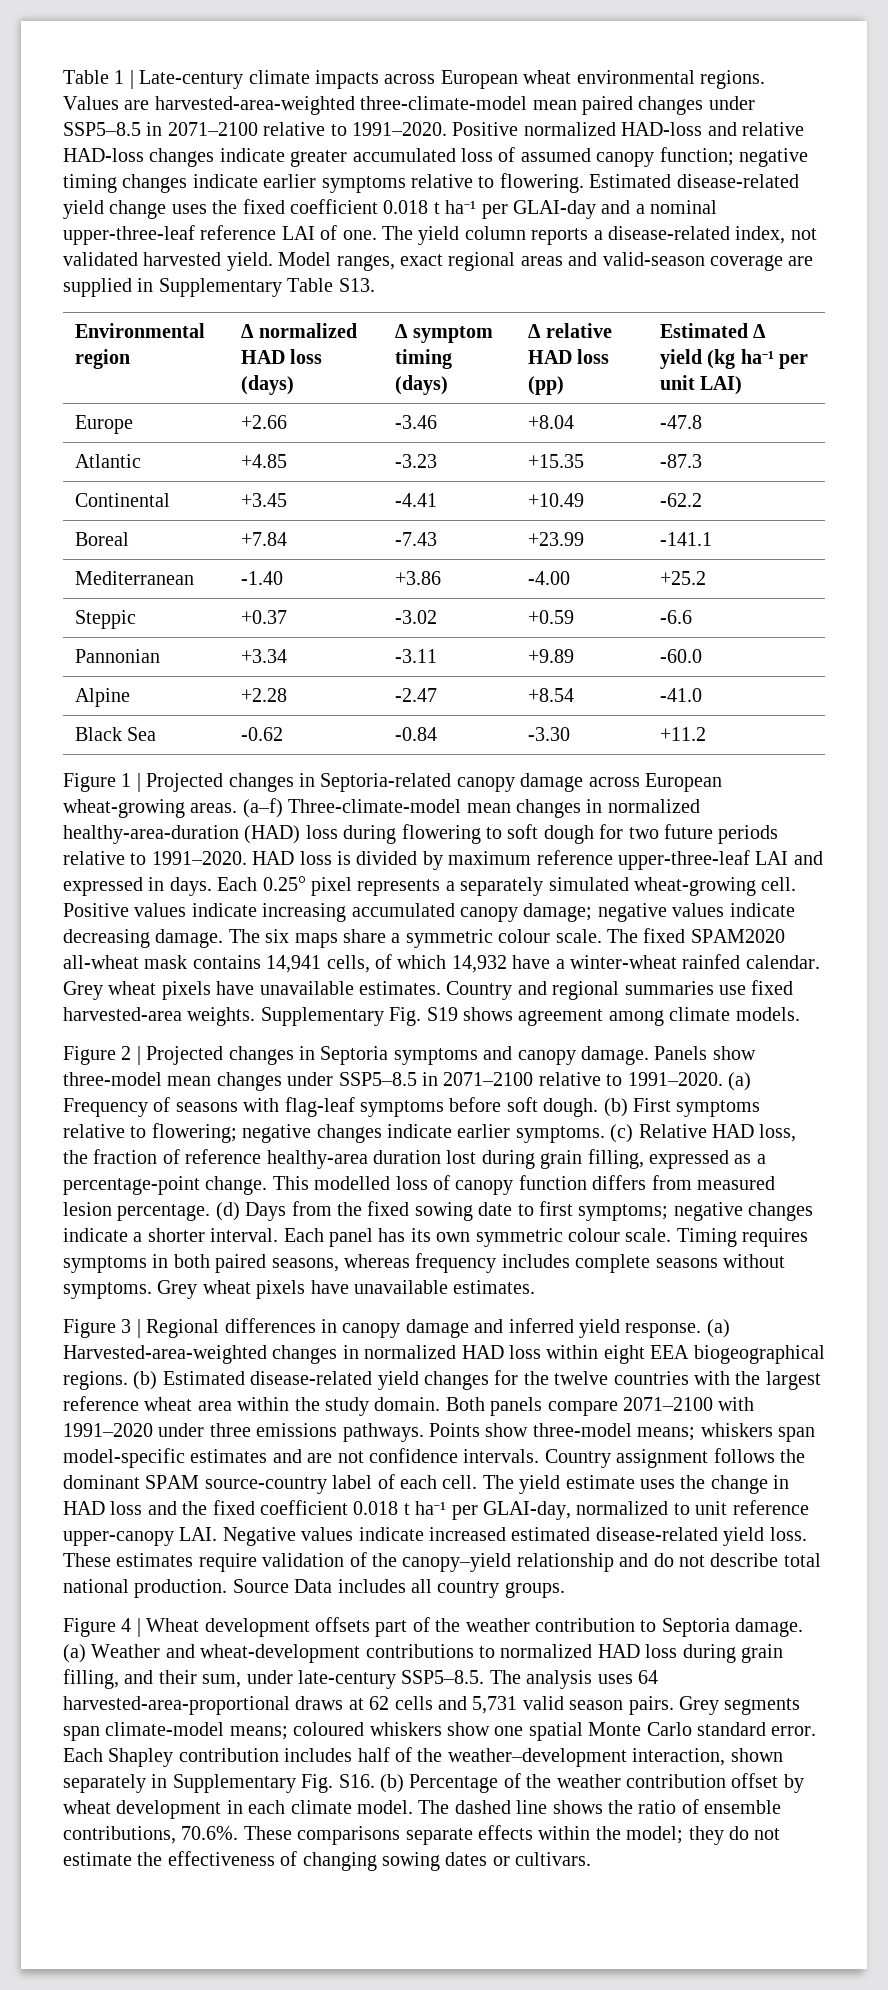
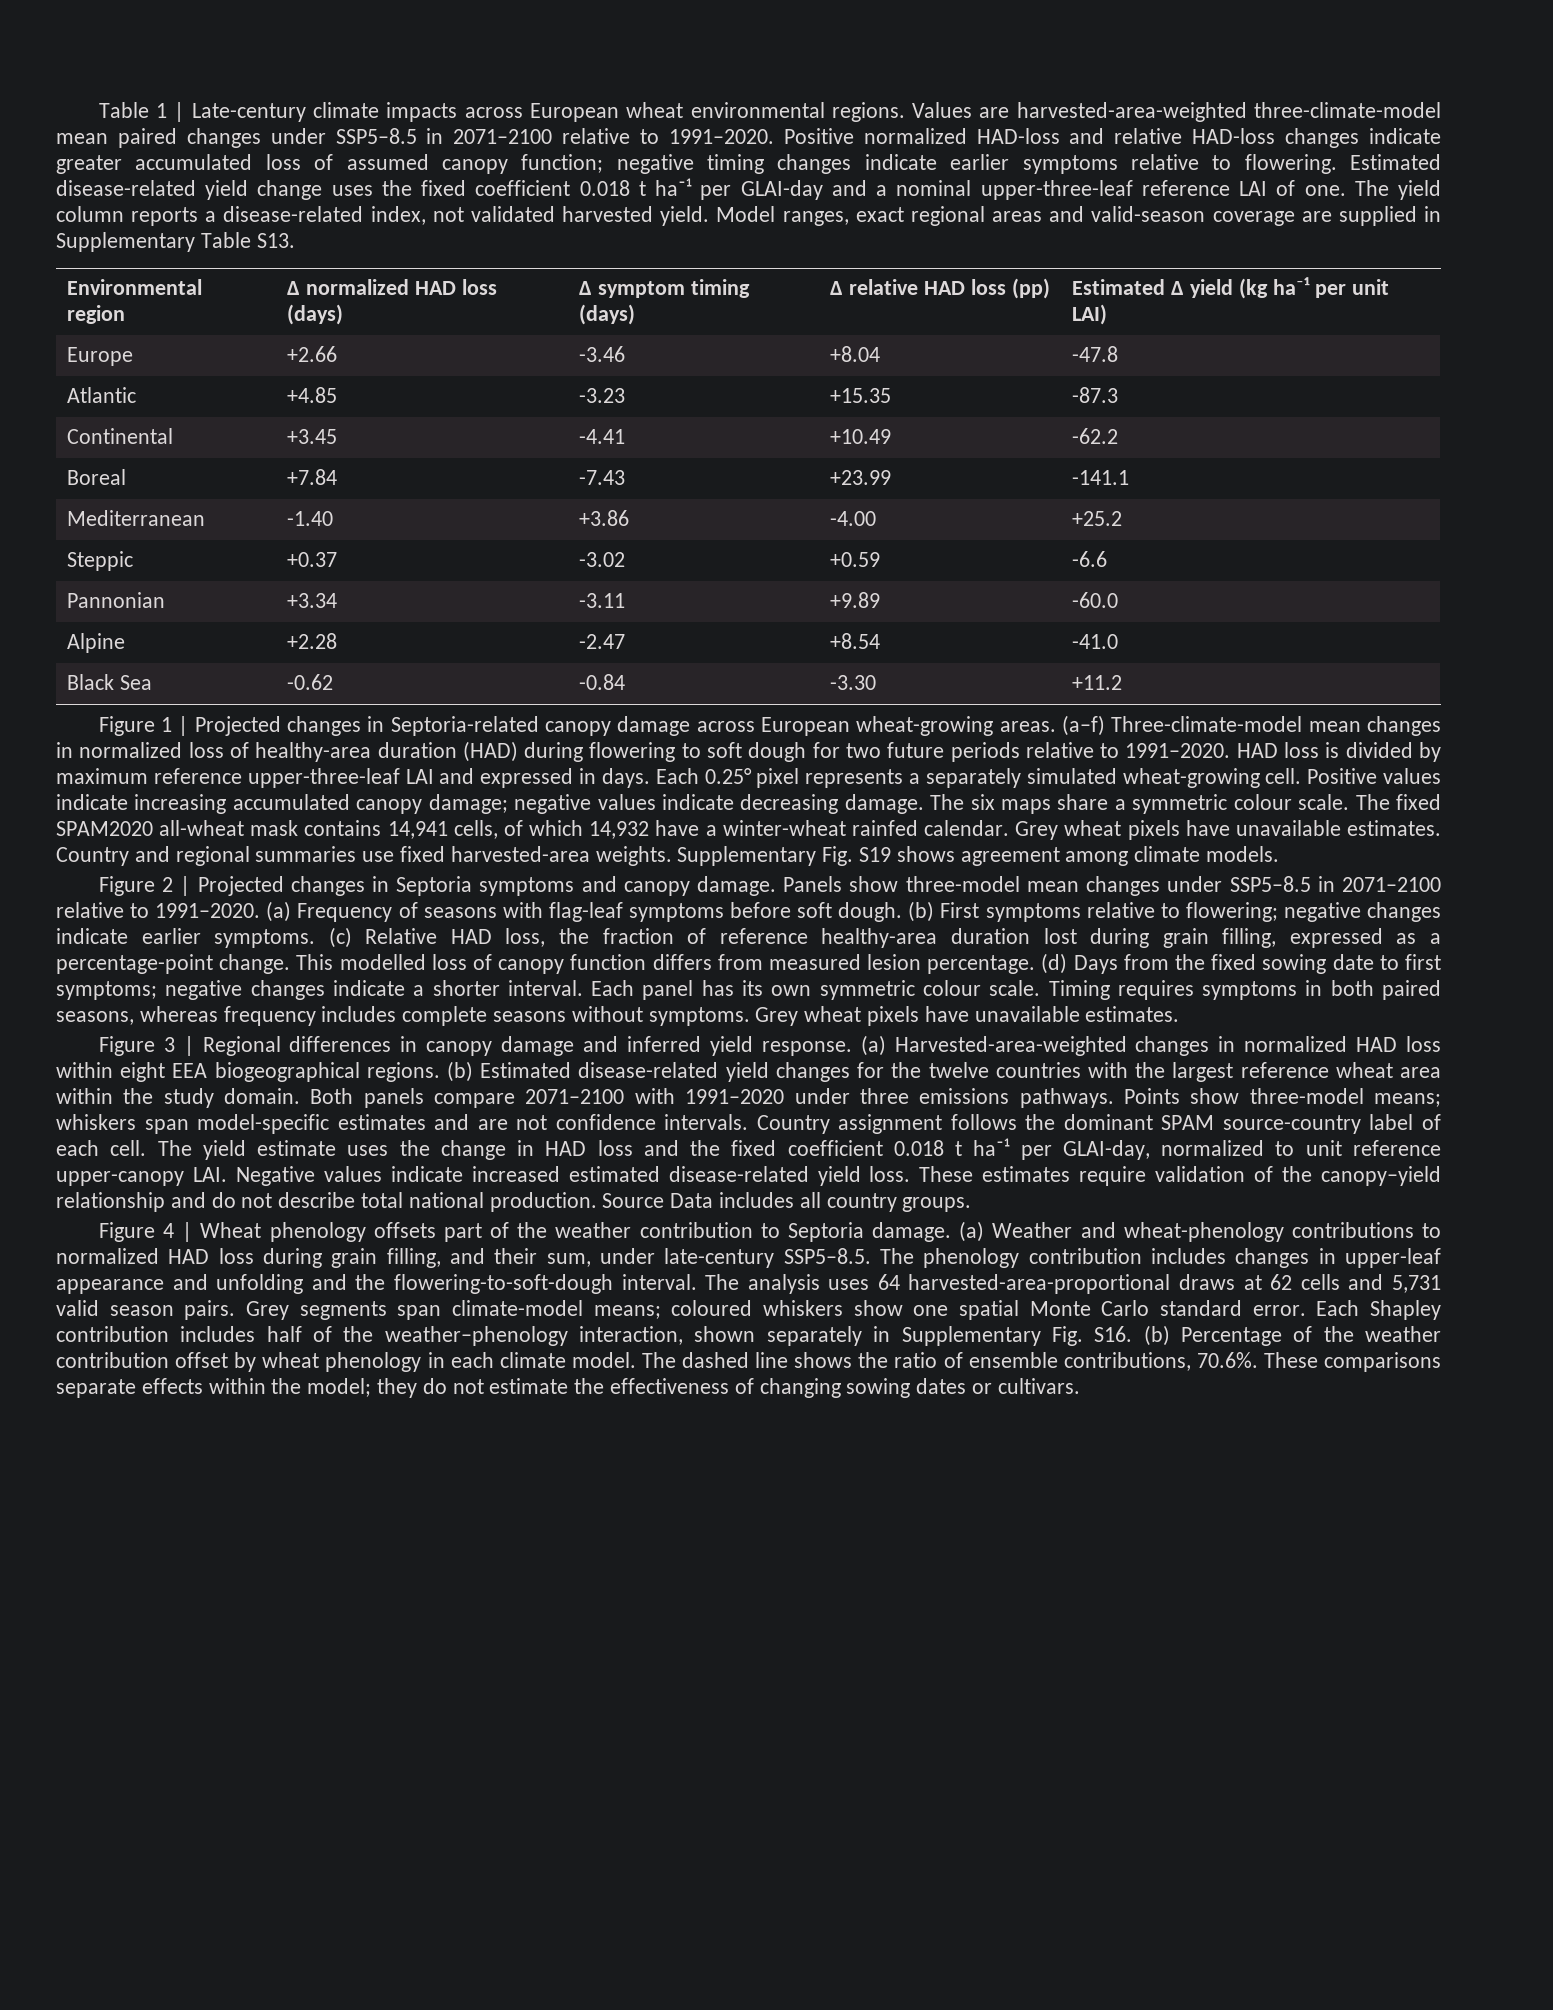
[63,825,338,844] healthy-area-duration (HAD) loss -> [188,741,518,762] loss of healthy-area duration (HAD)
[204,1618,310,1637] development -> [269,1222,366,1242] phenology
[200,1644,361,1663] wheat-development -> [1123,1222,1284,1242] wheat-phenology
(521, 1677) none -> [923,1248,1441,1268] [56,1274,740,1294] phenology contribution includes changes in upper-leaf appearance and unfolding and the flowering-to-soft-dough interval. The
[447,1748,627,1767] weather–development -> [384,1326,568,1346] weather–phenology
[116,1800,222,1819] development -> [325,1352,422,1372] phenology

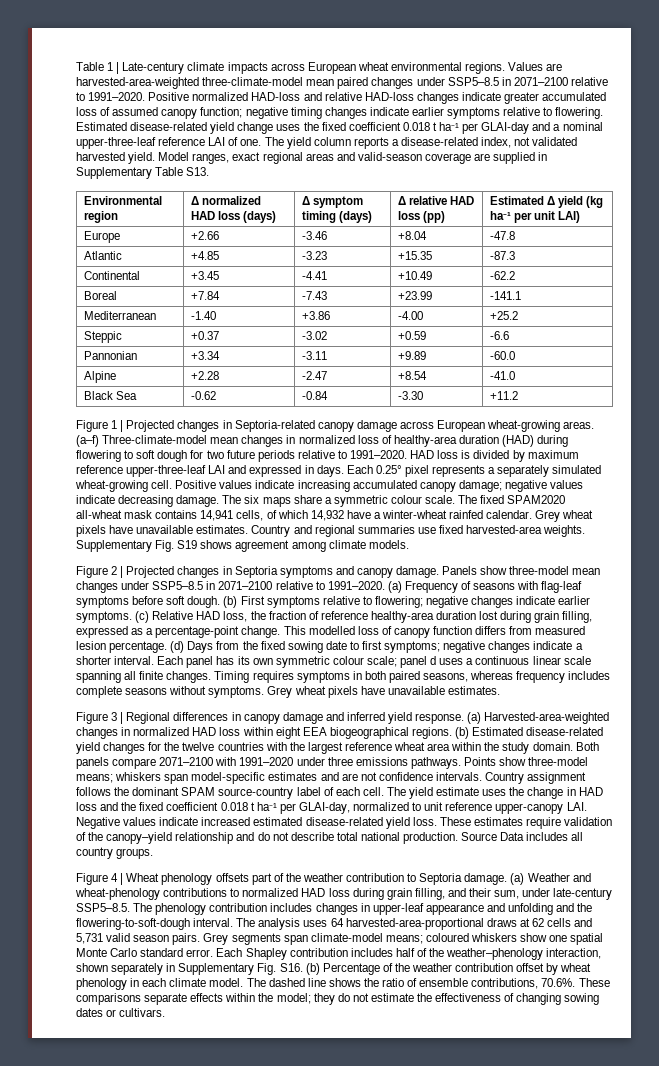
[989,980,1041,996] scale. -> [366,656,591,668] [76,671,212,683] scale; panel d uses a continuous linear scale spanning all finite changes.

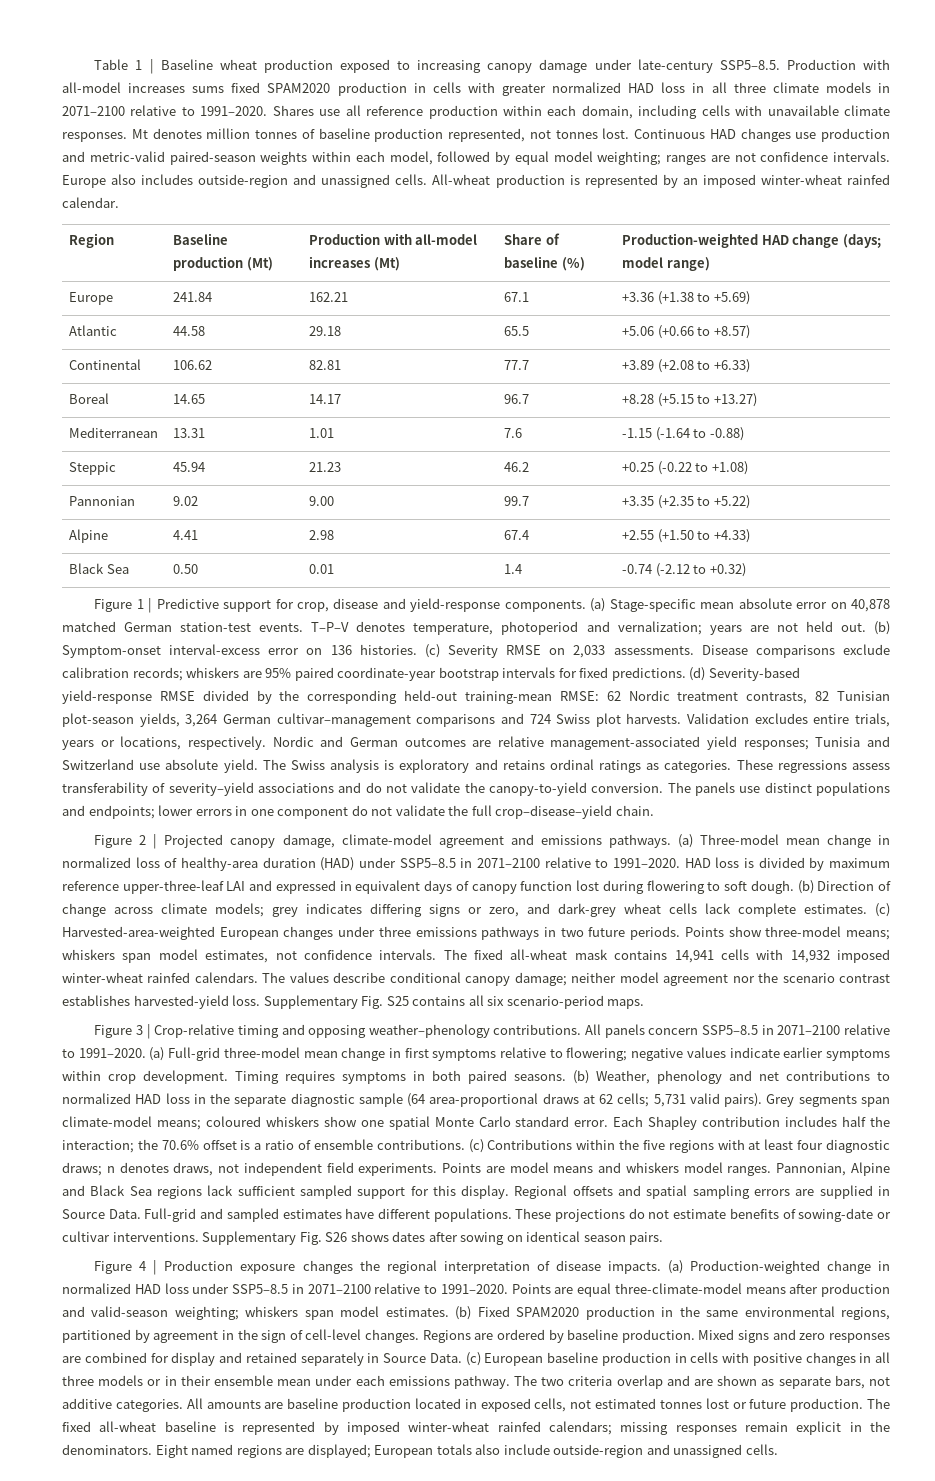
[122,62,563,74] [76,77,608,89] [76,92,607,104] [76,107,604,119] [76,122,603,134] [76,137,578,149] [76,152,548,164] [76,167,210,179] [83,196,162,205] [83,211,118,223] [190,196,261,205] [190,211,277,223] [301,196,363,208] [301,211,372,223] [397,196,475,205] [397,211,445,223] [489,196,604,208] [489,211,581,223] [83,231,120,243] [190,231,219,240] [301,231,327,240] [397,231,427,240] [489,231,515,240] [83,251,122,260] [190,251,219,260] [301,251,327,260] [397,251,432,260] [489,251,515,260] [83,271,140,280] [190,271,219,280] [301,271,327,280] [397,271,432,280] [489,271,515,280] [83,291,117,300] [190,291,220,300] [301,291,327,300] [397,291,432,300] [489,291,521,300] [83,311,156,320] [190,311,216,320] [301,311,330,320] [397,311,423,320] [489,311,518,320] [83,331,122,343] [190,331,219,340] [301,331,327,340] [397,331,426,340] [489,331,509,340] [83,351,137,360] [190,351,220,360] [301,351,327,360] [397,351,426,360] [489,351,515,360] [83,371,116,383] [190,371,219,380] [301,371,327,380] [397,371,427,380] [489,371,515,380] [83,391,137,400] [190,391,216,400] [301,391,328,400] [397,391,423,400] [489,391,518,400] [76,420,595,432] [76,435,284,447] Late-century climate impacts across European wheat environmental regions. Values are harvested-area-weighted three-climate-model mean paired changes under SSP5–8.5 in 2071–2100 relative to 1991–2020. Positive normalized HAD-loss and relative HAD-loss changes indicate greater accumulated loss of assumed canopy function; negative timing changes indicate earlier symptoms relative to flowering. Estimated disease-related yield change uses the fixed coefficient 0.018 t ha⁻¹ per GLAI-day and a nominal upper-three-leaf reference LAI of one. The yield column reports a disease-related index, not validated harvested yield. Model ranges, exact regional areas and valid-season coverage are supplied in Supplementary Table S13. // Environmental region | Δ normalized HAD loss (days) | Δ symptom timing (days) | Δ relative HAD loss (pp) | Estimated Δ yield (kg ha⁻¹ per unit LAI) // Europe | +2.66 | -3.46 | +8.04 | -47.8 // Atlantic | +4.85 | -3.23 | +15.35 | -87.3 // Continental | +3.45 | -4.41 | +10.49 | -62.2 // Boreal | +7.84 | -7.43 | +23.99 | -141.1 // Mediterranean | -1.40 | +3.86 | -4.00 | +25.2 // Steppic | +0.37 | -3.02 | +0.59 | -6.6 // Pannonian | +3.34 | -3.11 | +9.89 | -60.0 // Alpine | +2.28 | -2.47 | +8.54 | -41.0 // Black Sea | -0.62 | -0.84 | -3.30 | +11.2 // Figure 1 | Projected changes in Septoria-related canopy damage across European wheat-growing areas. (a–f) Three-climate-model mean changes -> [160,59,891,73] [62,82,890,96] [62,105,890,119] [62,128,890,142] [62,151,890,165] [62,174,891,188] [62,197,119,208] [69,233,115,248] [173,233,229,245] [173,256,273,271] [309,233,478,245] [309,256,400,271] [504,233,560,245] [504,256,585,271] [622,233,881,248] [622,257,710,271] [69,292,114,305] [173,292,213,302] [309,292,349,302] [504,292,530,302] [622,291,750,305] [69,325,118,336] [173,326,206,336] [309,326,342,336] [504,326,530,336] [622,325,750,339] [69,359,142,370] [173,360,213,370] [309,360,342,370] [504,360,530,370] [622,359,750,373] [69,393,110,404] [173,394,206,404] [309,394,342,404] [504,394,530,404] [622,393,757,407] [69,427,159,438] [173,428,206,438] [309,428,335,438] [504,428,523,438] [622,427,744,441] [69,462,117,475] [173,462,206,472] [309,462,342,472] [504,462,530,472] [622,461,748,475] [69,496,136,506] [173,496,199,506] [309,496,335,506] [504,496,530,506] [622,495,750,509] [69,529,109,543] [173,530,199,540] [309,530,335,540] [504,530,530,540] [622,529,750,543] [69,563,129,574] [173,564,199,574] [309,564,335,574] [504,564,523,574] [622,563,746,577] [94,598,890,613] [62,621,891,635] [62,644,890,658] [62,667,800,681] [62,690,891,704] [62,713,890,727] [62,736,890,750] [62,759,890,773] [62,782,891,796] [62,805,654,819] [94,834,871,849] Baseline wheat production exposed to increasing canopy damage under late-century SSP5–8.5. Production with all-model increases sums fixed SPAM2020 production in cells with greater normalized HAD loss in all three climate models in 2071–2100 relative to 1991–2020. Shares use all reference production within each domain, including cells with unavailable climate responses. Mt denotes million tonnes of baseline production represented, not tonnes lost. Continuous HAD changes use production and metric-valid paired-season weights within each model, followed by equal model weighting; ranges are not confidence intervals. Europe also includes outside-region and unassigned cells. All-wheat production is represented by an imposed winter-wheat rainfed calendar. // Region | Baseline production (Mt) | Production with all-model increases (Mt) | Share of baseline (%) | Production-weighted HAD change (days; model range) // Europe | 241.84 | 162.21 | 67.1 | +3.36 (+1.38 to +5.69) // Atlantic | 44.58 | 29.18 | 65.5 | +5.06 (+0.66 to +8.57) // Continental | 106.62 | 82.81 | 77.7 | +3.89 (+2.08 to +6.33) // Boreal | 14.65 | 14.17 | 96.7 | +8.28 (+5.15 to +13.27) // Mediterranean | 13.31 | 1.01 | 7.6 | -1.15 (-1.64 to -0.88) // Steppic | 45.94 | 21.23 | 46.2 | +0.25 (-0.22 to +1.08) // Pannonian | 9.02 | 9.00 | 99.7 | +3.35 (+2.35 to +5.22) // Alpine | 4.41 | 2.98 | 67.4 | +2.55 (+1.50 to +4.33) // Black Sea | 0.50 | 0.01 | 1.4 | -0.74 (-2.12 to +0.32) // Figure 1 | Predictive support for crop, disease and yield-response components. (a) Stage-specific mean absolute error on 40,878 matched German station-test events. T–P–V denotes temperature, photoperiod and vernalization; years are not held out. (b) Symptom-onset interval-excess error on 136 histories. (c) Severity RMSE on 2,033 assessments. Disease comparisons exclude calibration records; whiskers are 95% paired coordinate-year bootstrap intervals for fixed predictions. (d) Severity-based yield-response RMSE divided by the corresponding held-out training-mean RMSE: 62 Nordic treatment contrasts, 82 Tunisian plot-season yields, 3,264 German cultivar–management comparisons and 724 Swiss plot harvests. Validation excludes entire trials, years or locations, respectively. Nordic and German outcomes are relative management-associated yield responses; Tunisia and Switzerland use absolute yield. The Swiss analysis is exploratory and retains ordinal ratings as categories. These regressions assess transferability of severity–yield associations and do not validate the canopy-to-yield conversion. The panels use distinct populations and endpoints; lower errors in one component do not validate the full crop–disease–yield chain. // Figure 2 | Projected canopy damage, climate-model agreement and emissions pathways. (a) Three-model mean change
[537,435,569,447] [76,450,295,462] during flowering to soft dough for two future periods -> [359,857,540,868] under SSP5–8.5 in 2071–2100
[316,465,602,477] [75,480,584,492] [76,495,566,507] days. Each 0.25° pixel represents a separately simulated wheat-growing cell. Positive values indicate increasing accumulated canopy damage; negative values indicate decreasing damage. The six maps share a symmetric colour scale. The fixed SPAM2020 -> [355,880,891,894] [62,903,890,917] [62,926,890,940] [62,949,503,963] equivalent days of canopy function lost during flowering to soft dough. (b) Direction of change across climate models; grey indicates differing signs or zero, and dark-grey wheat cells lack complete estimates. (c) Harvested-area-weighted European changes under three emissions pathways in two future periods. Points show three-model means; whiskers span model estimates, not confidence intervals. The fixed
[236,510,594,522] [76,525,586,537] [76,540,409,552] [76,566,601,578] [76,581,150,593] cells, of which 14,932 have a winter-wheat rainfed calendar. Grey wheat pixels have unavailable estimates. Country and regional summaries use fixed harvested-area weights. Supplementary Fig. S19 shows agreement among climate models. // Figure 2 | Projected changes in Septoria symptoms and canopy damage. Panels show three-model mean changes under -> [720,949,890,963] [62,972,891,986] [62,995,645,1009] [94,1024,699,1039] cells with 14,932 imposed winter-wheat rainfed calendars. The values describe conditional canopy damage; neither model agreement nor the scenario contrast establishes harvested-yield loss. Supplementary Fig. S25 contains all six scenario-period maps. // Figure 3 | Crop-relative timing and opposing weather–phenology contributions. All panels concern
[404,581,583,593] [76,596,265,608] Frequency of seasons with flag-leaf symptoms before soft dough. (b) First -> [168,1047,429,1061] Full-grid three-model mean change in first
[471,596,591,608] [76,611,593,623] [76,626,586,638] [76,641,583,653] [76,656,591,668] [76,671,212,683] changes indicate earlier symptoms. (c) Relative HAD loss, the fraction of reference healthy-area duration lost during grain filling, expressed as a percentage-point change. This modelled loss of canopy function differs from measured lesion percentage. (d) Days from the fixed sowing date to first symptoms; negative changes indicate a shorter interval. Each panel has its own symmetric colour scale; panel d uses a continuous linear scale spanning all finite changes. -> [686,1047,891,1061] [62,1070,228,1084] values indicate earlier symptoms within crop development.
[423,671,611,683] [76,686,500,698] [76,712,610,724] [76,727,604,739] [76,742,599,754] [76,757,589,769] [76,772,587,784] [76,787,603,799] [76,802,587,814] [76,817,613,829] [76,832,584,844] [76,847,154,859] [76,873,591,885] [75,888,160,900] seasons, whereas frequency includes complete seasons without symptoms. Grey wheat pixels have unavailable estimates. // Figure 3 | Regional differences in canopy damage and inferred yield response. (a) Harvested-area-weighted changes in normalized HAD loss within eight EEA biogeographical regions. (b) Estimated disease-related yield changes for the twelve countries with the largest reference wheat area within the study domain. Both panels compare 2071–2100 with 1991–2020 under three emissions pathways. Points show three-model means; whiskers span model-specific estimates and are not confidence intervals. Country assignment follows the dominant SPAM source-country label of each cell. The yield estimate uses the change in HAD loss and the fixed coefficient 0.018 t ha⁻¹ per GLAI-day, normalized to unit reference upper-canopy LAI. Negative values indicate increased estimated disease-related yield loss. These estimates require validation of the canopy–yield relationship and do not describe total national production. Source Data includes all country groups. // Figure 4 | Wheat phenology offsets part of the weather contribution to Septoria damage. (a) Weather and wheat-phenology -> [514,1070,779,1084] seasons. (b) Weather, phenology and net
[352,888,613,900] [76,903,593,915] [76,918,593,930] [76,933,201,945] during grain filling, and their sum, under late-century SSP5–8.5. The phenology contribution includes changes in upper-leaf appearance and unfolding and the flowering-to-soft-dough interval. The analysis uses 64 harvested-area-proportional draws at 62 cells and 5,731 valid season pairs. -> [193,1093,763,1107] in the separate diagnostic sample (64 area-proportional draws at 62 cells; 5,731 valid pairs).
[416,948,602,960] [76,963,592,975] [76,978,610,990] [76,993,600,1005] [76,1008,166,1017] of the weather–phenology interaction, shown separately in Supplementary Fig. S16. (b) Percentage of the weather contribution offset by wheat phenology in each climate model. The dashed line shows the ratio of ensemble contributions, 70.6%. These comparisons separate effects within the model; they do not estimate the effectiveness of changing sowing dates or cultivars. -> [870,1116,890,1127] [62,1139,891,1153] [62,1162,890,1176] [62,1185,890,1199] [62,1208,892,1222] [62,1231,664,1245] [94,1260,890,1275] [62,1283,890,1297] [62,1306,891,1320] [62,1329,891,1343] [62,1352,890,1366] [62,1375,890,1389] [62,1398,891,1412] [62,1421,891,1435] [62,1444,778,1458] the interaction; the 70.6% offset is a ratio of ensemble contributions. (c) Contributions within the five regions with at least four diagnostic draws; n denotes draws, not independent field experiments. Points are model means and whiskers model ranges. Pannonian, Alpine and Black Sea regions lack sufficient sampled support for this display. Regional offsets and spatial sampling errors are supplied in Source Data. Full-grid and sampled estimates have different populations. These projections do not estimate benefits of sowing-date or cultivar interventions. Supplementary Fig. S26 shows dates after sowing on identical season pairs. // Figure 4 | Production exposure changes the regional interpretation of disease impacts. (a) Production-weighted change in normalized HAD loss under SSP5–8.5 in 2071–2100 relative to 1991–2020. Points are equal three-climate-model means after production and valid-season weighting; whiskers span model estimates. (b) Fixed SPAM2020 production in the same environmental regions, partitioned by agreement in the sign of cell-level changes. Regions are ordered by baseline production. Mixed signs and zero responses are combined for display and retained separately in Source Data. (c) European baseline production in cells with positive changes in all three models or in their ensemble mean under each emissions pathway. The two criteria overlap and are shown as separate bars, not additive categories. All amounts are baseline production located in exposed cells, not estimated tonnes lost or future production. The fixed all-wheat baseline is represented by imposed winter-wheat rainfed calendars; missing responses remain explicit in the denominators. Eight named regions are displayed; European totals also include outside-region and unassigned cells.

